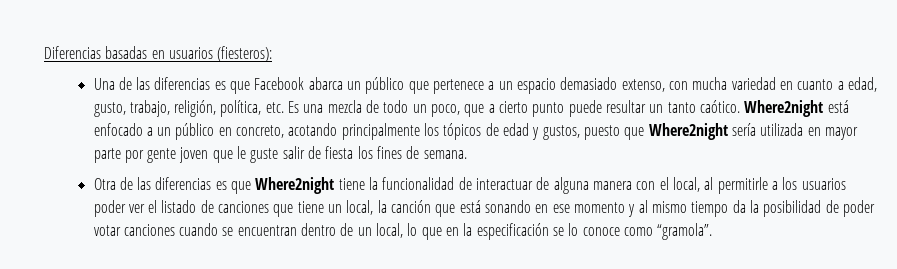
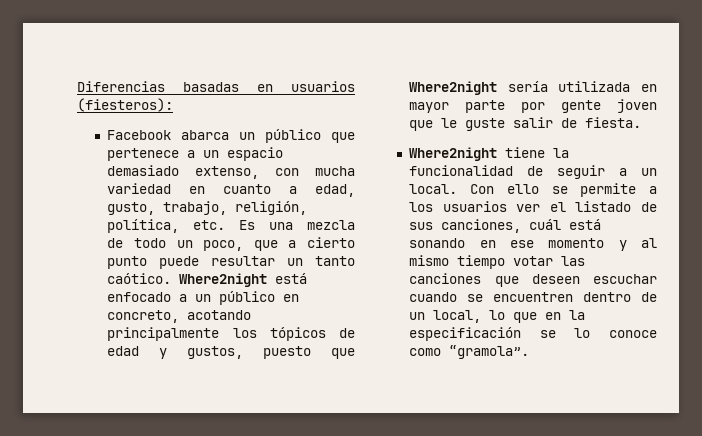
[93,77,251,94] Una de las diferencias es que -> (173, 105) none
[325,146,467,159] [93,177,252,194] fiesta los fines de semana. // Otra de las diferencias es que -> [585,117,642,128] fiesta. //
[476,177,768,194] interactuar de alguna manera con el local, al permitirle -> [557,165,657,179] [409,183,637,197] seguir a un local. Con ello se permite
[93,200,126,217] poder -> (507, 206) none
[218,200,456,217] canciones que tiene un local, la canción que -> [409,219,562,233] sus canciones, cuál
[732,200,875,217] [93,224,175,236] da la posibilidad de poder votar canciones -> [513,256,586,266] [409,273,657,287] votar las canciones que deseen escuchar
[237,225,297,236] encuentran -> [493,292,574,302] encuentren

